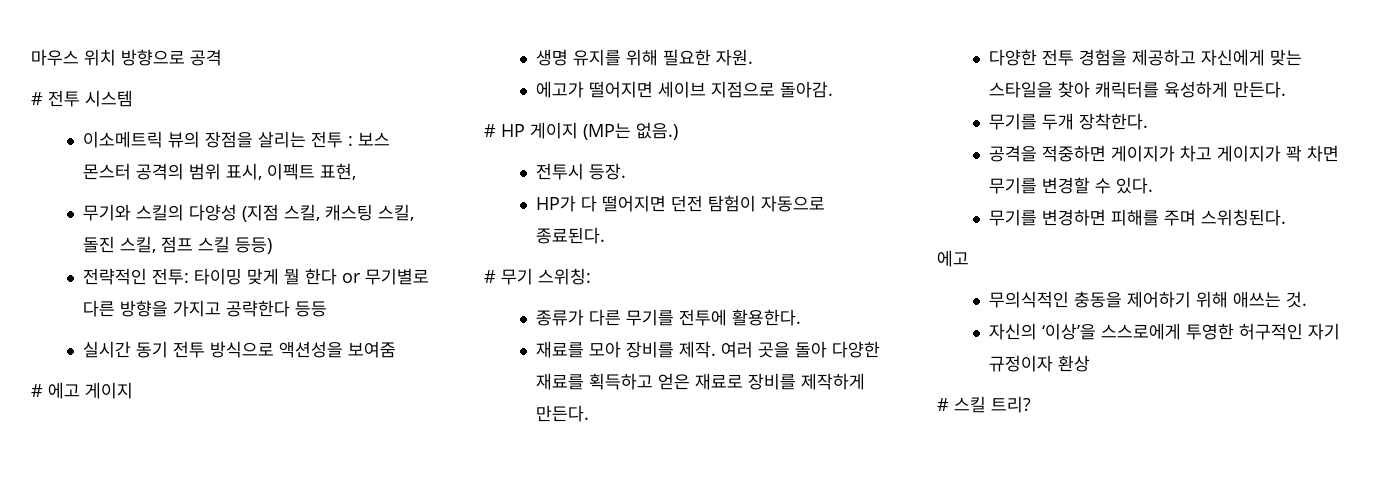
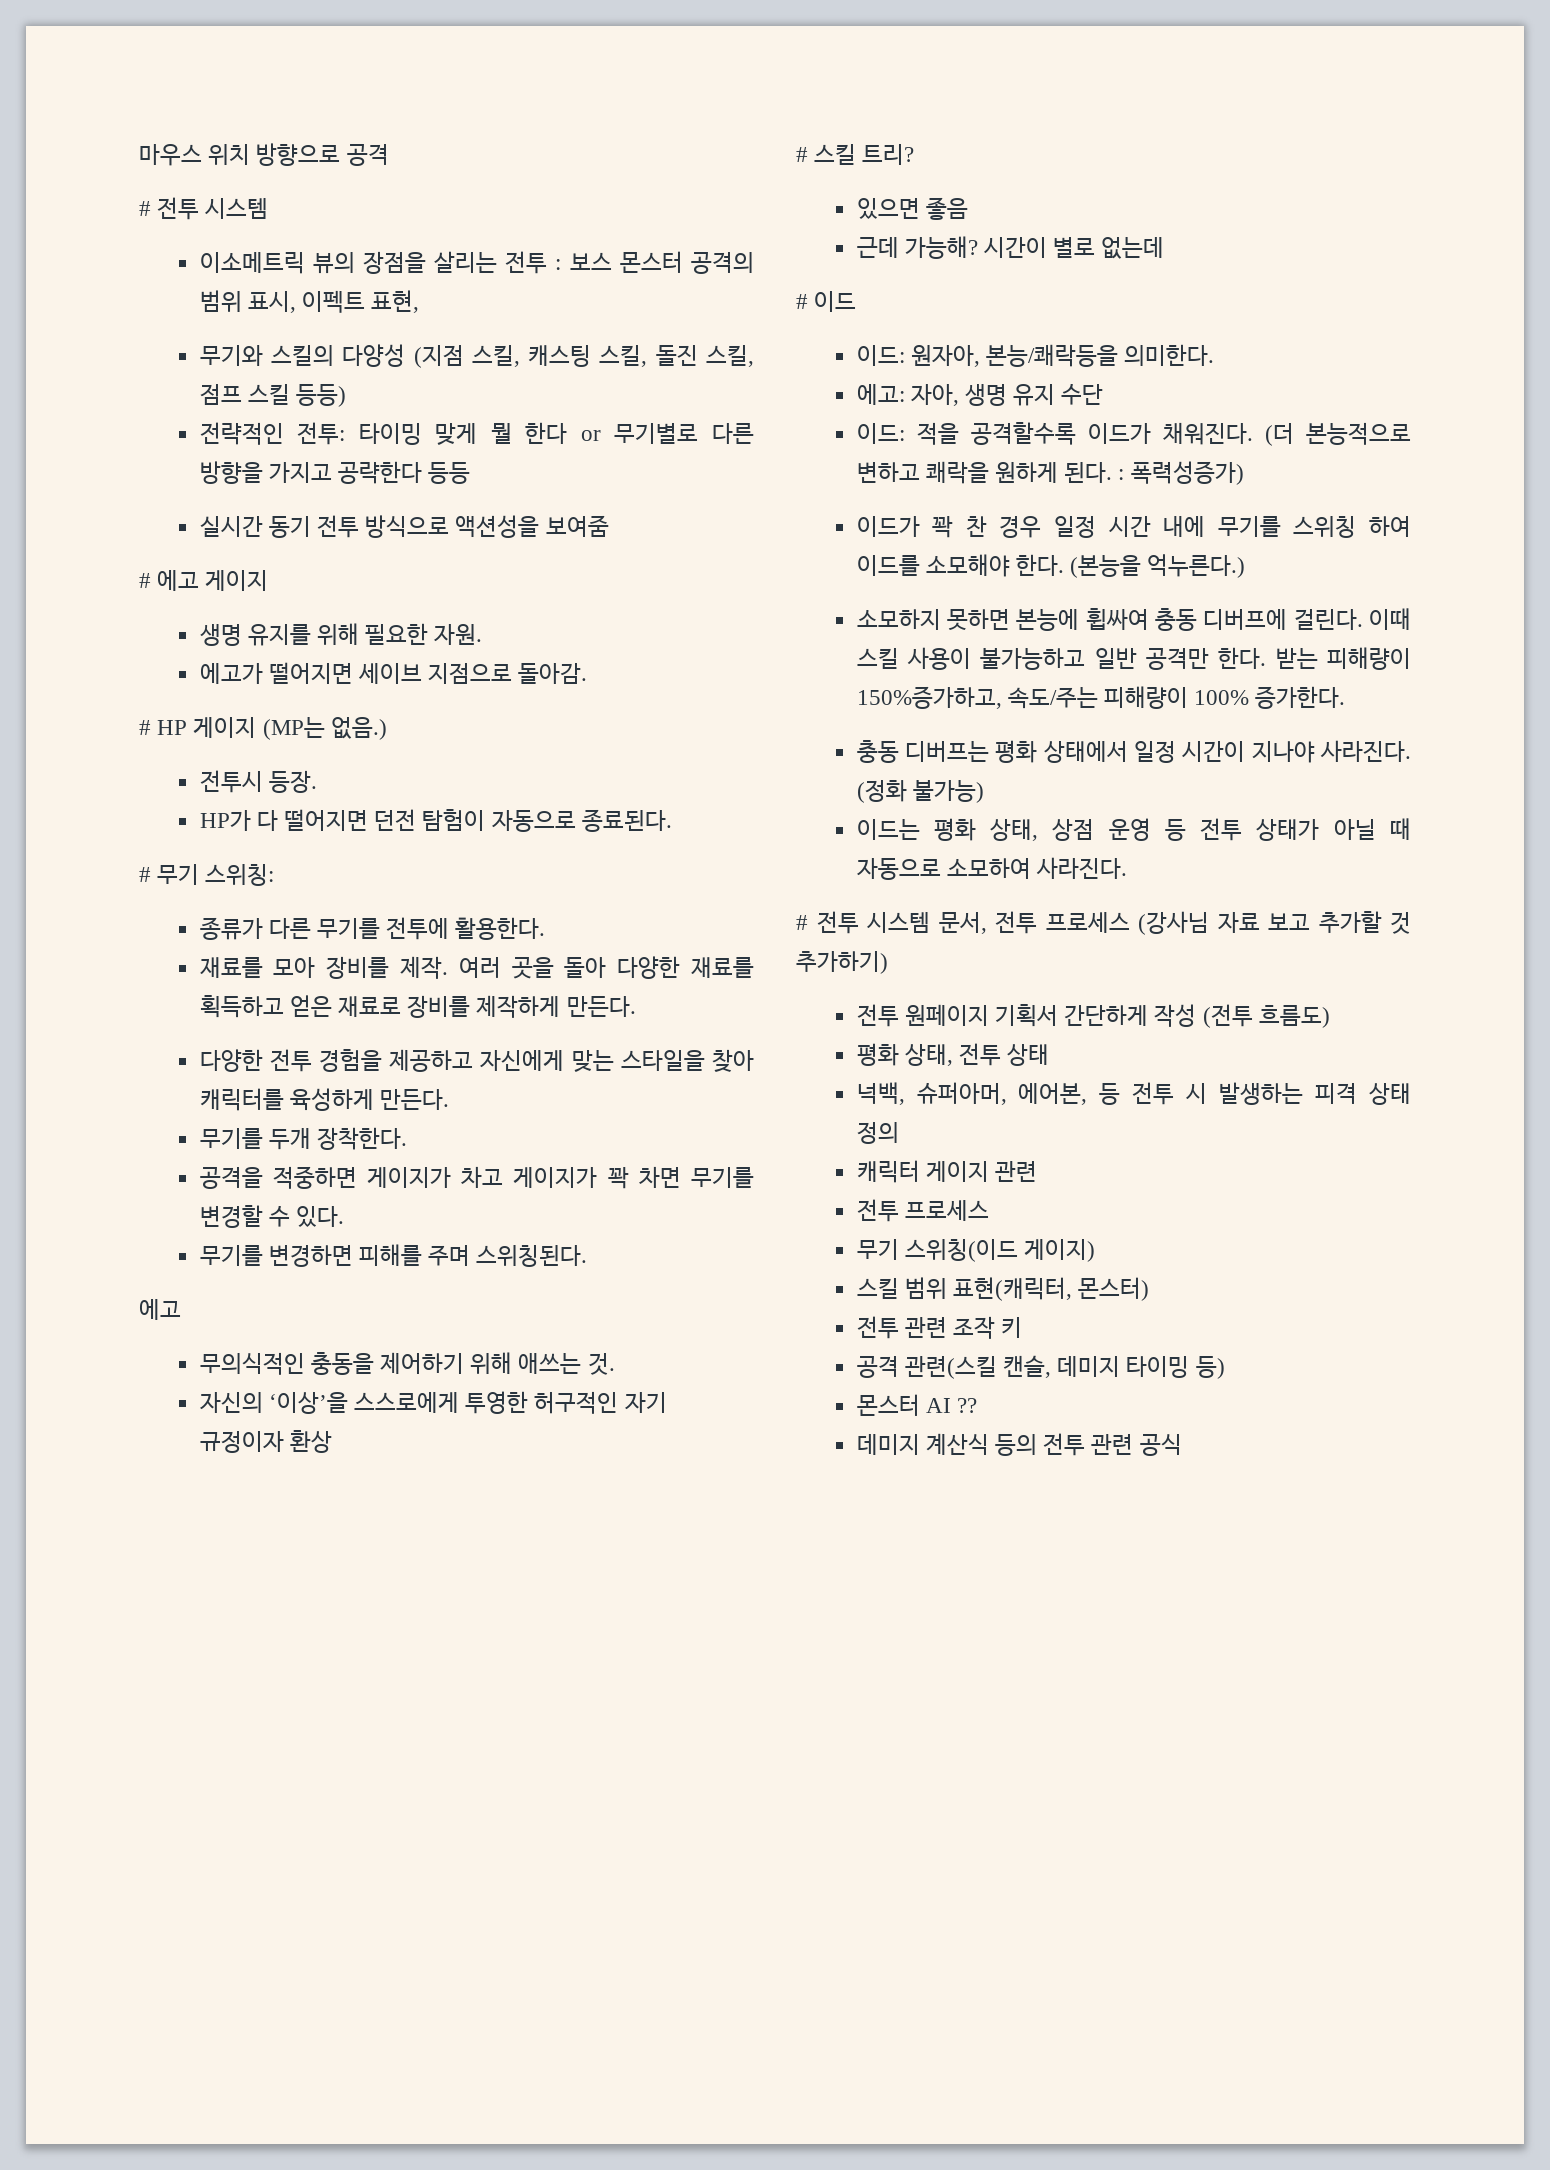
(1031, 404) none -> [856,197,968,220] [856,236,1165,259] [796,291,857,312] [856,344,1215,367] [856,384,1104,406] [856,422,1411,446] [856,461,1244,485] [856,516,1411,538] [856,554,1246,578] [856,608,1411,631] [856,647,1411,670] [856,686,1346,709] [856,740,1411,763] [856,780,984,803] [856,818,1411,841] [856,857,1128,880] [796,911,1411,935] [796,951,888,974] [856,1004,1330,1028] [856,1043,1050,1066] [856,1082,1411,1105] [856,1122,899,1144] [856,1160,1038,1183] [856,1199,989,1222] [856,1239,1096,1262] [856,1277,1150,1301] [856,1316,1023,1339] [856,1355,1225,1379] [856,1394,978,1416] [856,1433,1182,1456] // 있으면 좋음 // 근데 가능해? 시간이 별로 없는데 // # 이드 // 이드: 원자아, 본능/쾌락등을 의미한다. // 에고: 자아, 생명 유지 수단 // 이드: 적을 공격할수록 이드가 채워진다. (더 본능적으로 변하고 쾌락을 원하게 된다. : 폭력성증가) // 이드가 꽉 찬 경우 일정 시간 내에 무기를 스위칭 하여 이드를 소모해야 한다. (본능을 억누른다.) // 소모하지 못하면 본능에 휩싸여 충동 디버프에 걸린다. 이때 스킬 사용이 불가능하고 일반 공격만 한다. 받는 피해량이 150%증가하고, 속도/주는 피해량이 100% 증가한다. // 충동 디버프는 평화 상태에서 일정 시간이 지나야 사라진다. (정화 불가능) // 이드는 평화 상태, 상점 운영 등 전투 상태가 아닐 때 자동으로 소모하여 사라진다. // # 전투 시스템 문서, 전투 프로세스 (강사님 자료 보고 추가할 것 추가하기) // 전투 원페이지 기획서 간단하게 작성 (전투 흐름도) // 평화 상태, 전투 상태 // 넉백, 슈퍼아머, 에어본, 등 전투 시 발생하는 피격 상태 정의 // 캐릭터 게이지 관련 // 전투 프로세스 // 무기 스위칭(이드 게이지) // 스킬 범위 표현(캐릭터, 몬스터) // 전투 관련 조작 키 // 공격 관련(스킬 캔슬, 데미지 타이밍 등) // 몬스터 AI ?? // 데미지 계산식 등의 전투 관련 공식

